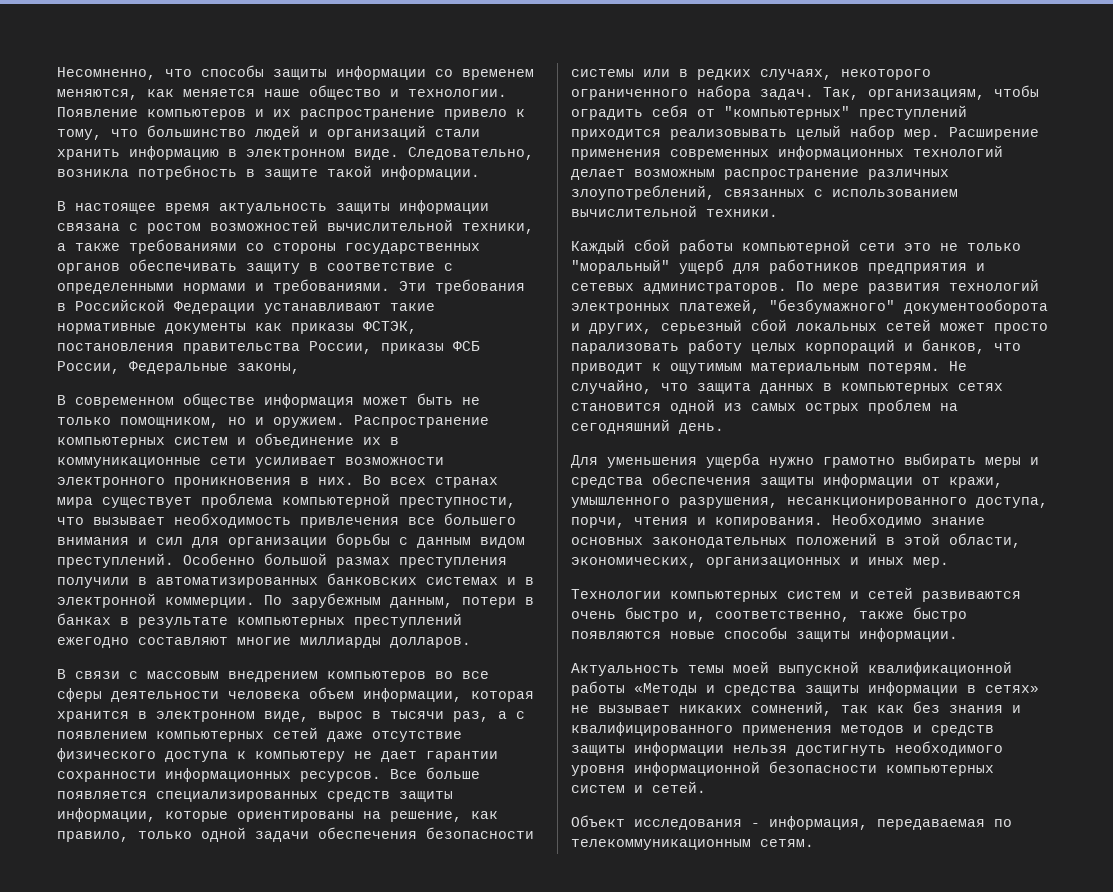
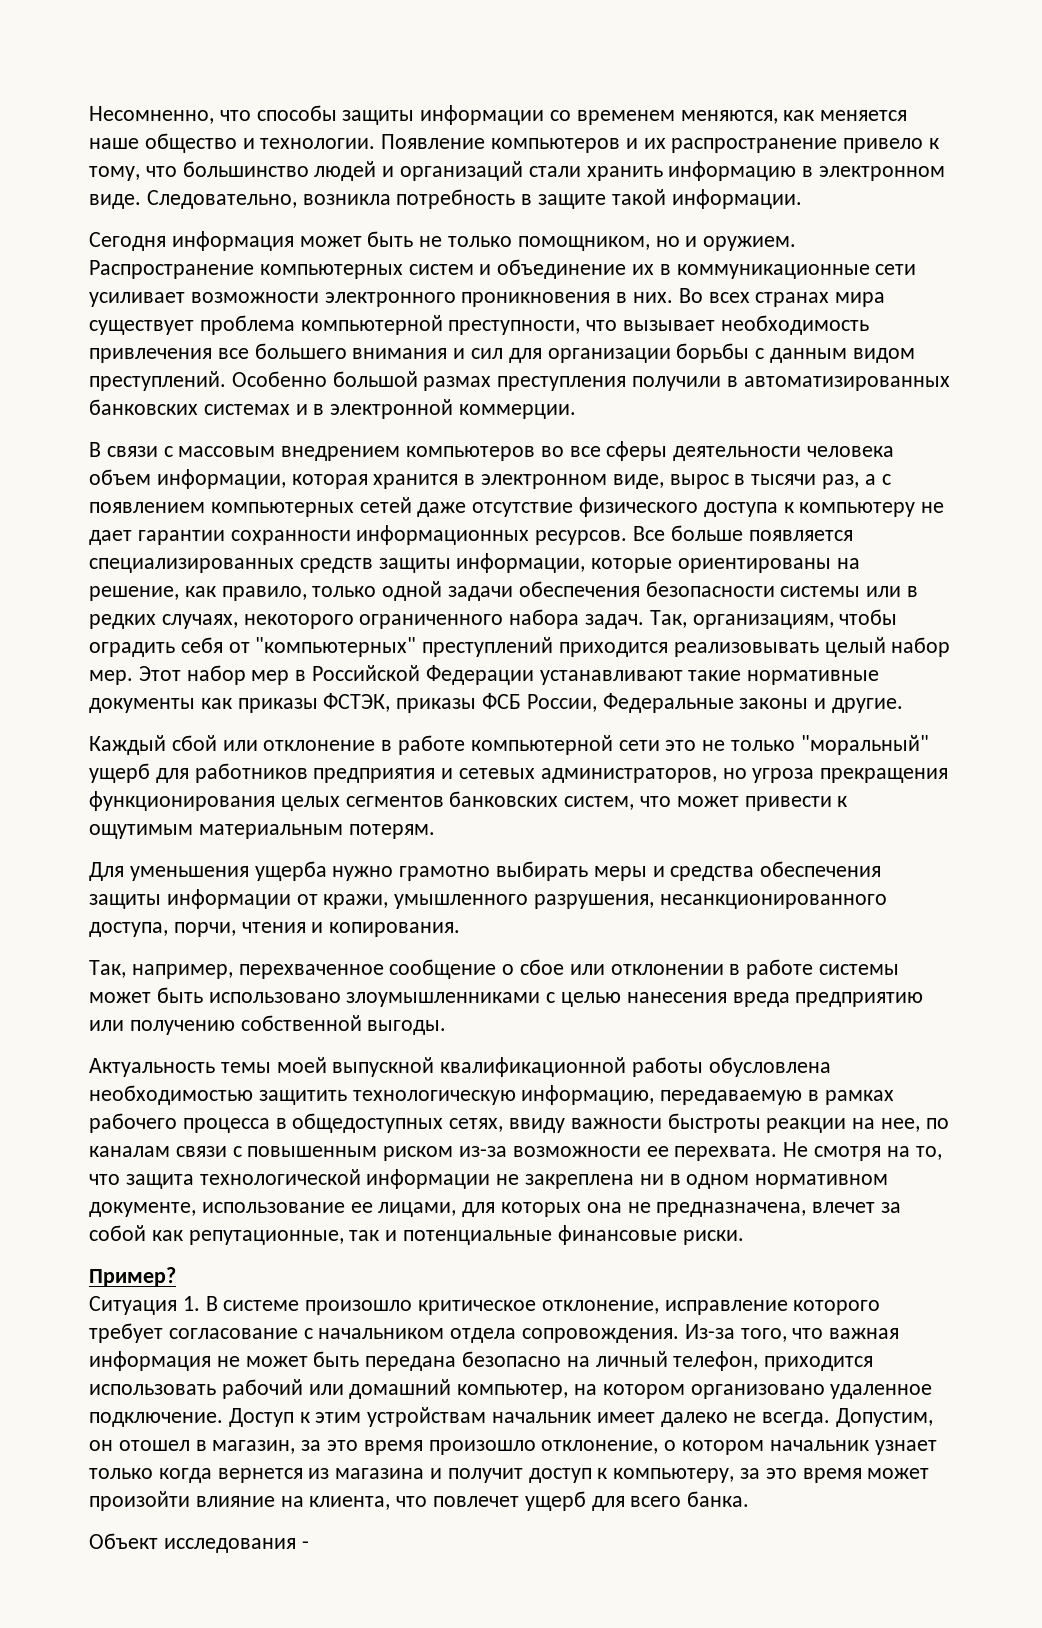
[57,200,489,214] [57,219,534,234] [57,239,480,254] [57,259,453,274] [57,279,525,294] [57,299,435,314] [57,321,417,334] [57,341,480,354] [57,361,300,374] [57,393,255,408] В настоящее время актуальность защиты информации связана с ростом возможностей вычислительной техники, а также требованиями со стороны государственных органов обеспечивать защиту в соответствие с определенными нормами и требованиями. Эти требования в Российской Федерации устанавливают такие нормативные документы как приказы ФСТЭК, постановления правительства России, приказы ФСБ России, Федеральные законы, // В современном обществе -> [89,232,166,251] Сегодня
[264,593,534,608] [57,613,462,628] [57,637,471,648] По зарубежным данным, потери в банках в результате компьютерных преступлений ежегодно составляют многие миллиарды долларов. -> (577, 411) none
[949,127,1039,140] [571,145,1003,160] [571,169,949,180] [571,185,958,200] [571,205,778,217] [571,239,733,254] Расширение применения современных информационных технологий делает возможным распространение различных злоупотреблений, связанных с использованием вычислительной техники. // Каждый сбой работы -> [138,665,880,685] [89,693,904,713] [89,735,466,755] Этот набор мер в Российской Федерации устанавливают такие нормативные документы как приказы ФСТЭК, приказы ФСБ России, Федеральные законы и другие. // Каждый сбой или отклонение в работе
[643,279,1039,294] [571,299,1048,314] [571,319,1048,334] [571,339,1021,354] [571,361,967,374] [571,379,1003,394] [571,399,958,414] [571,419,724,434] администраторов. По мере развития технологий электронных платежей, "безбумажного" документооборота и других, серьезный сбой локальных сетей может просто парализовать работу целых корпораций и банков, что приводит к ощутимым материальным потерям. Не случайно, что защита данных в компьютерных сетях становится одной из самых острых проблем на сегодняшний день. -> [540,768,949,783] [89,791,848,811] [89,824,435,839] администраторов, но угроза прекращения функционирования целых сегментов банковских систем, что может привести к ощутимым материальным потерям.
[832,513,985,528] [571,533,1021,548] [571,557,949,568] [571,587,1021,602] [571,607,967,622] [571,627,958,642] Необходимо знание основных законодательных положений в этой области, экономических, организационных и иных мер. // Технологии компьютерных систем и сетей развиваются очень быстро и, соответственно, также быстро появляются новые способы защиты информации. -> [89,959,900,979] [89,987,924,1007] [89,1015,447,1035] // Так, например, перехваченное сообщение о сбое или отклонении в работе системы может быть использовано злоумышленниками с целью нанесения вреда предприятию или получению собственной выгоды.
[634,682,1039,696] [571,701,1021,716] [571,722,994,736] [571,741,1003,756] [571,761,994,776] [571,781,706,793] [571,815,1012,830] [571,839,814,850] «Методы и средства защиты информации в сетях» не вызывает никаких сомнений, так как без знания и квалифицированного применения методов и средств защиты информации нельзя достигнуть необходимого уровня информационной безопасности компьютерных систем и сетей. // Объект исследования - информация, передаваемая по телекоммуникационным сетям. -> [708,1057,831,1077] [89,1085,894,1105] [89,1113,949,1133] [89,1142,942,1161] [89,1169,889,1189] [89,1202,902,1217] [89,1225,744,1245] [89,1267,176,1286] [89,1296,881,1315] [89,1323,900,1343] [89,1351,874,1371] [89,1379,933,1399] [89,1407,934,1427] [89,1440,937,1455] [89,1468,930,1483] [89,1491,750,1511] [89,1533,309,1553] обусловлена необходимостью защитить технологическую информацию, передаваемую в рамках рабочего процесса в общедоступных сетях, ввиду важности быстроты реакции на нее, по каналам связи с повышенным риском из-за возможности ее перехвата. Не смотря на то, что защита технологической информации не закреплена ни в одном нормативном документе, использование ее лицами, для которых она не предназначена, влечет за собой как репутационные, так и потенциальные финансовые риски. // Пример? // Ситуация 1. В системе произошло критическое отклонение, исправление которого требует согласование с начальником отдела сопровождения. Из-за того, что важная информация не может быть передана безопасно на личный телефон, приходится использовать рабочий или домашний компьютер, на котором организовано удаленное подключение. Доступ к этим устройствам начальник имеет далеко не всегда. Допустим, он отошел в магазин, за это время произошло отклонение, о котором начальник узнает только когда вернется из магазина и получит доступ к компьютеру, за это время может произойти влияние на клиента, что повлечет ущерб для всего банка. // Объект исследования -

